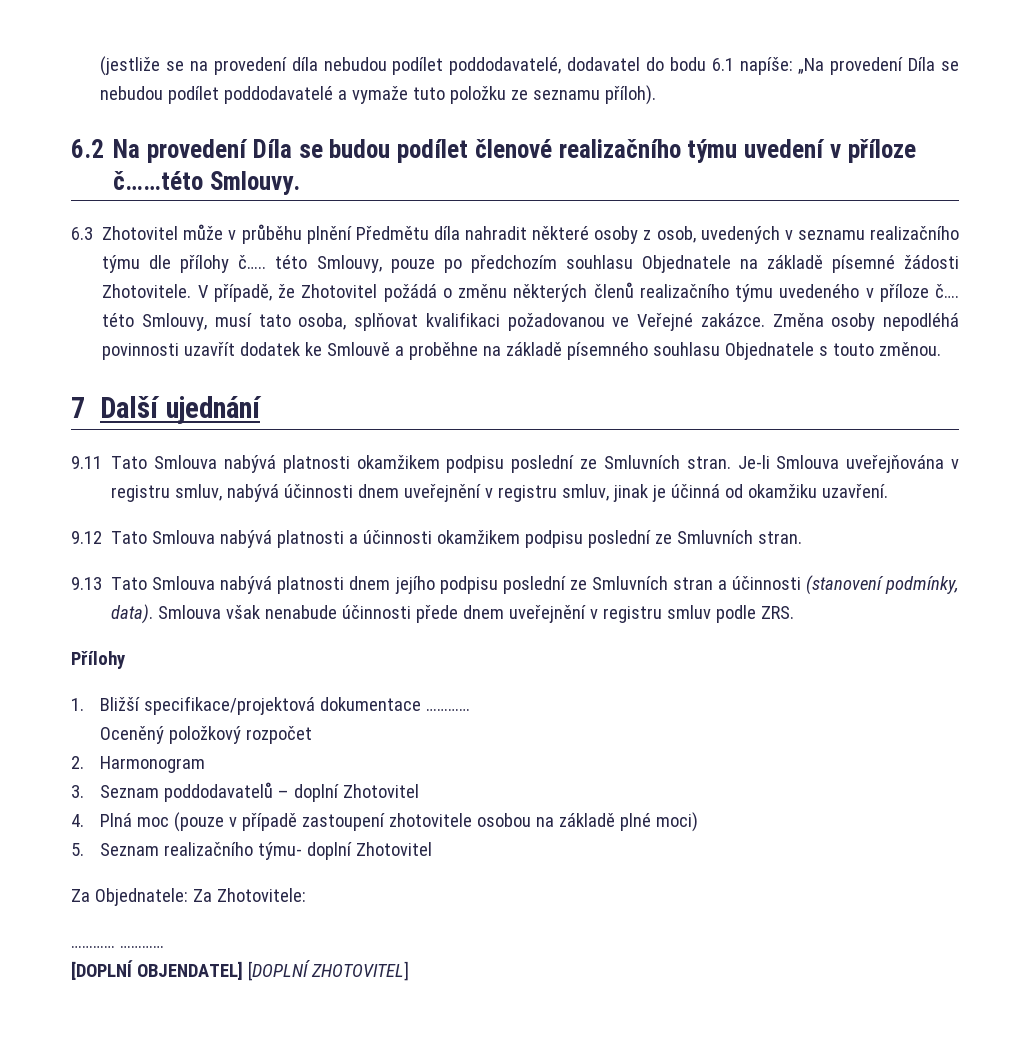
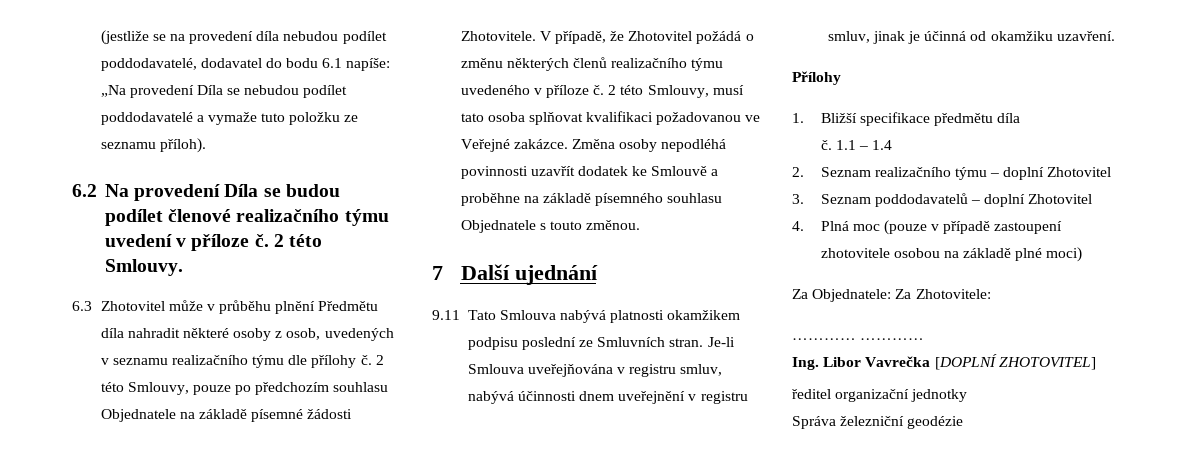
[113,171,204,190] č……této -> [254,234,323,247] č. 2 této
[238,255,267,269] č….. -> [360,355,384,365] č. 2
[935,284,959,298] č…. -> [593,85,617,95] č. 2
[298,313,347,330] osoba, -> [487,112,525,122] osoba
[71,530,803,548] [71,575,960,595] [111,604,795,624] [71,651,125,669] [71,696,471,715] [100,726,313,744] [71,756,206,773] 9.12 Tato Smlouva nabývá platnosti a účinnosti okamžikem podpisu poslední ze Smluvních stran. // 9.13 Tato Smlouva nabývá platnosti dnem jejího podpisu poslední ze Smluvních stran a účinnosti (stanovení podmínky, data). Smlouva však nenabude účinnosti přede dnem uveřejnění v registru smluv podle ZRS. // Přílohy // 1. Bližší specifikace/projektová dokumentace ………… // Oceněný položkový rozpočet // 2. Harmonogram -> [792,71,841,85] [792,112,1021,126] [820,140,893,150] [792,167,1112,180] Přílohy // 1. Bližší specifikace předmětu díla // č. 1.1 – 1.4 // 2. Seznam realizačního týmu – doplní Zhotovitel
[71,842,433,860] // 5. Seznam realizačního týmu- doplní Zhotovitel -> (1083, 254) none
[71,960,243,980] [DOPLNÍ OBJENDATEL] -> [792,356,931,370] Ing. Libor Vavrečka
(409, 971) none -> [792,389,968,402] [792,416,964,429] // ředitel organizační jednotky // Správa železniční geodézie

